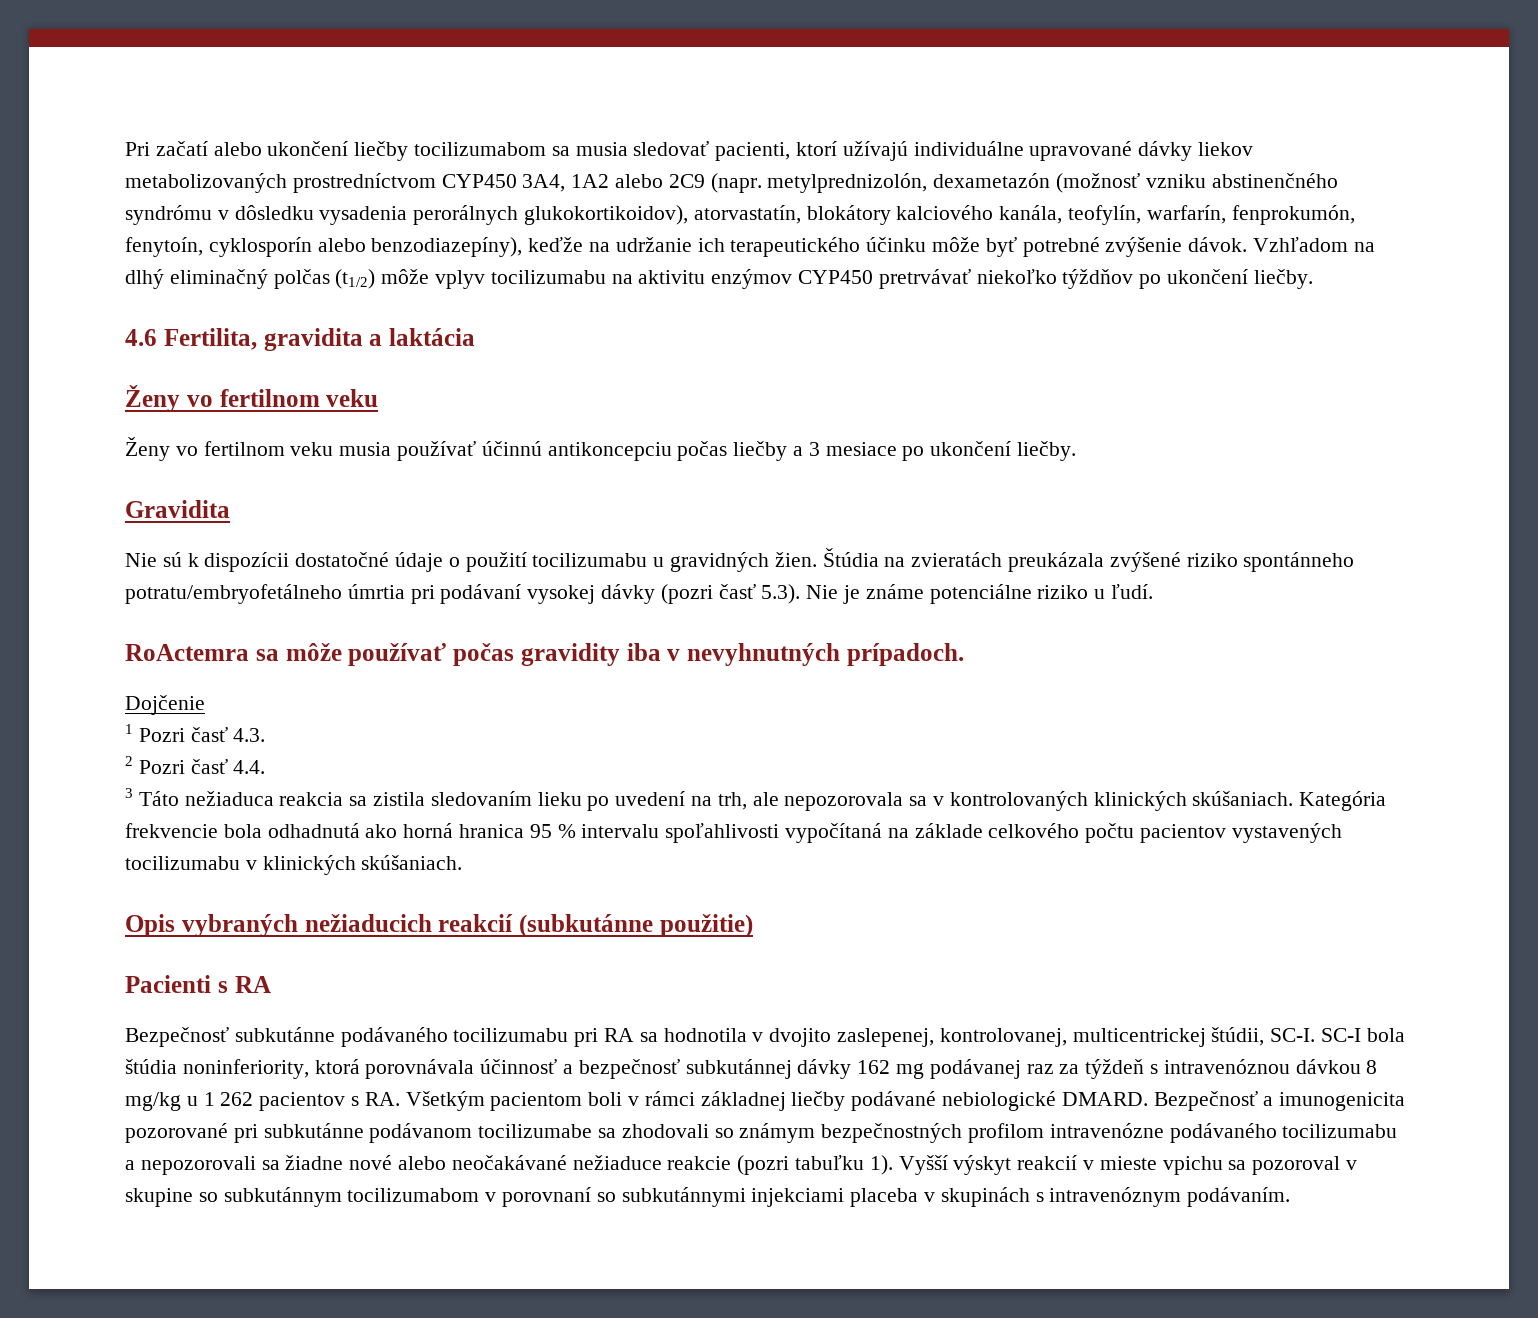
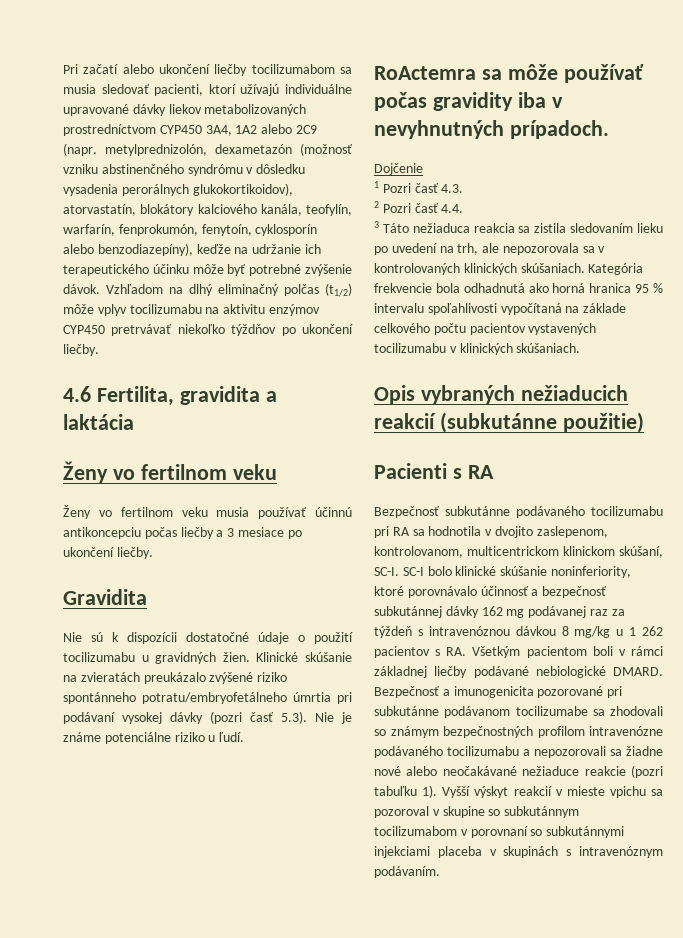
[822,548,879,567] Štúdia -> [256,652,352,662] Klinické skúšanie
[1008,552,1105,572] preukázala -> [143,672,206,684] preukázalo
[837,1027,1405,1047] [125,1059,475,1079] zaslepenej, kontrolovanej, multicentrickej štúdii, SC-I. SC-I bola štúdia noninferiority, ktorá porovnávala -> [536,526,608,538] [374,546,663,558] [374,566,631,578] [374,586,477,598] zaslepenom, kontrolovanom, multicentrickom klinickom skúšaní, SC-I. SC-I bolo klinické skúšanie noninferiority, ktoré porovnávalo

